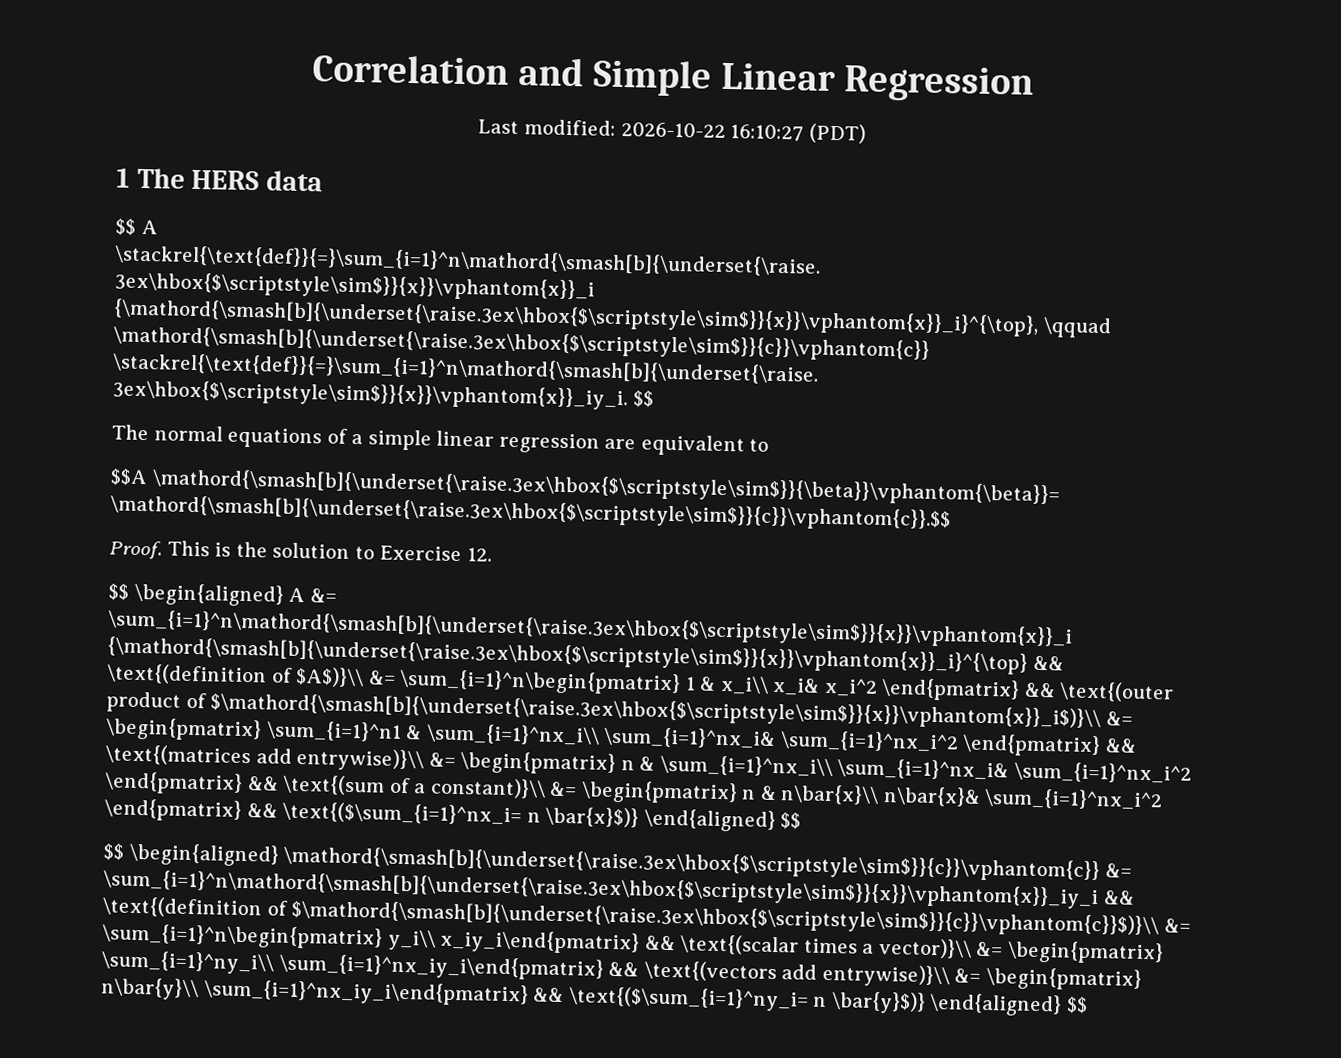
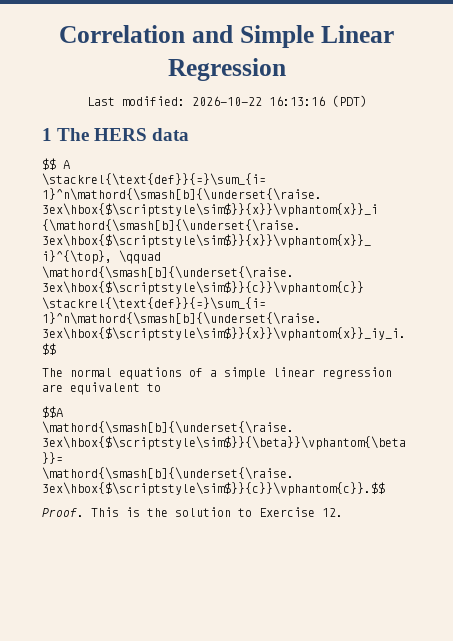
[730,124,805,142] 16:10:27 -> [268,96,325,106] 16:13:16
[108,582,337,607] [107,609,1073,649] [107,636,1064,675] [107,663,1175,703] [106,691,1133,731] [105,717,1137,758] [105,744,1192,784] [104,771,1164,811] [104,798,802,833] [103,842,1132,883] [103,869,1135,910] [102,896,1191,938] [102,923,1164,965] [101,950,1142,991] [101,977,1088,1017] // $$ \begin{aligned} A &= \sum_{i=1}^n\mathord{\smash[b]{\underset{\raise.3ex\hbox{$\scriptstyle\sim$}}{x}}\vphantom{x}}_i {\mathord{\smash[b]{\underset{\raise.3ex\hbox{$\scriptstyle\sim$}}{x}}\vphantom{x}}_i}^{\top} && \text{(definition of $A$)}\\ &= \sum_{i=1}^n\begin{pmatrix} 1 & x_i\\ x_i& x_i^2 \end{pmatrix} && \text{(outer product of $\mathord{\smash[b]{\underset{\raise.3ex\hbox{$\scriptstyle\sim$}}{x}}\vphantom{x}}_i$)}\\ &= \begin{pmatrix} \sum_{i=1}^n1 & \sum_{i=1}^nx_i\\ \sum_{i=1}^nx_i& \sum_{i=1}^nx_i^2 \end{pmatrix} && \text{(matrices add entrywise)}\\ &= \begin{pmatrix} n & \sum_{i=1}^nx_i\\ \sum_{i=1}^nx_i& \sum_{i=1}^nx_i^2 \end{pmatrix} && \text{(sum of a constant)}\\ &= \begin{pmatrix} n & n\bar{x}\\ n\bar{x}& \sum_{i=1}^nx_i^2 \end{pmatrix} && \text{($\sum_{i=1}^nx_i= n \bar{x}$)} \end{aligned} $$ // $$ \begin{aligned} \mathord{\smash[b]{\underset{\raise.3ex\hbox{$\scriptstyle\sim$}}{c}}\vphantom{c}} &= \sum_{i=1}^n\mathord{\smash[b]{\underset{\raise.3ex\hbox{$\scriptstyle\sim$}}{x}}\vphantom{x}}_iy_i && \text{(definition of $\mathord{\smash[b]{\underset{\raise.3ex\hbox{$\scriptstyle\sim$}}{c}}\vphantom{c}}$)}\\ &= \sum_{i=1}^n\begin{pmatrix} y_i\\ x_iy_i\end{pmatrix} && \text{(scalar times a vector)}\\ &= \begin{pmatrix} \sum_{i=1}^ny_i\\ \sum_{i=1}^nx_iy_i\end{pmatrix} && \text{(vectors add entrywise)}\\ &= \begin{pmatrix} n\bar{y}\\ \sum_{i=1}^nx_iy_i\end{pmatrix} && \text{($\sum_{i=1}^ny_i= n \bar{y}$)} \end{aligned} $$ -> (343, 512) none

